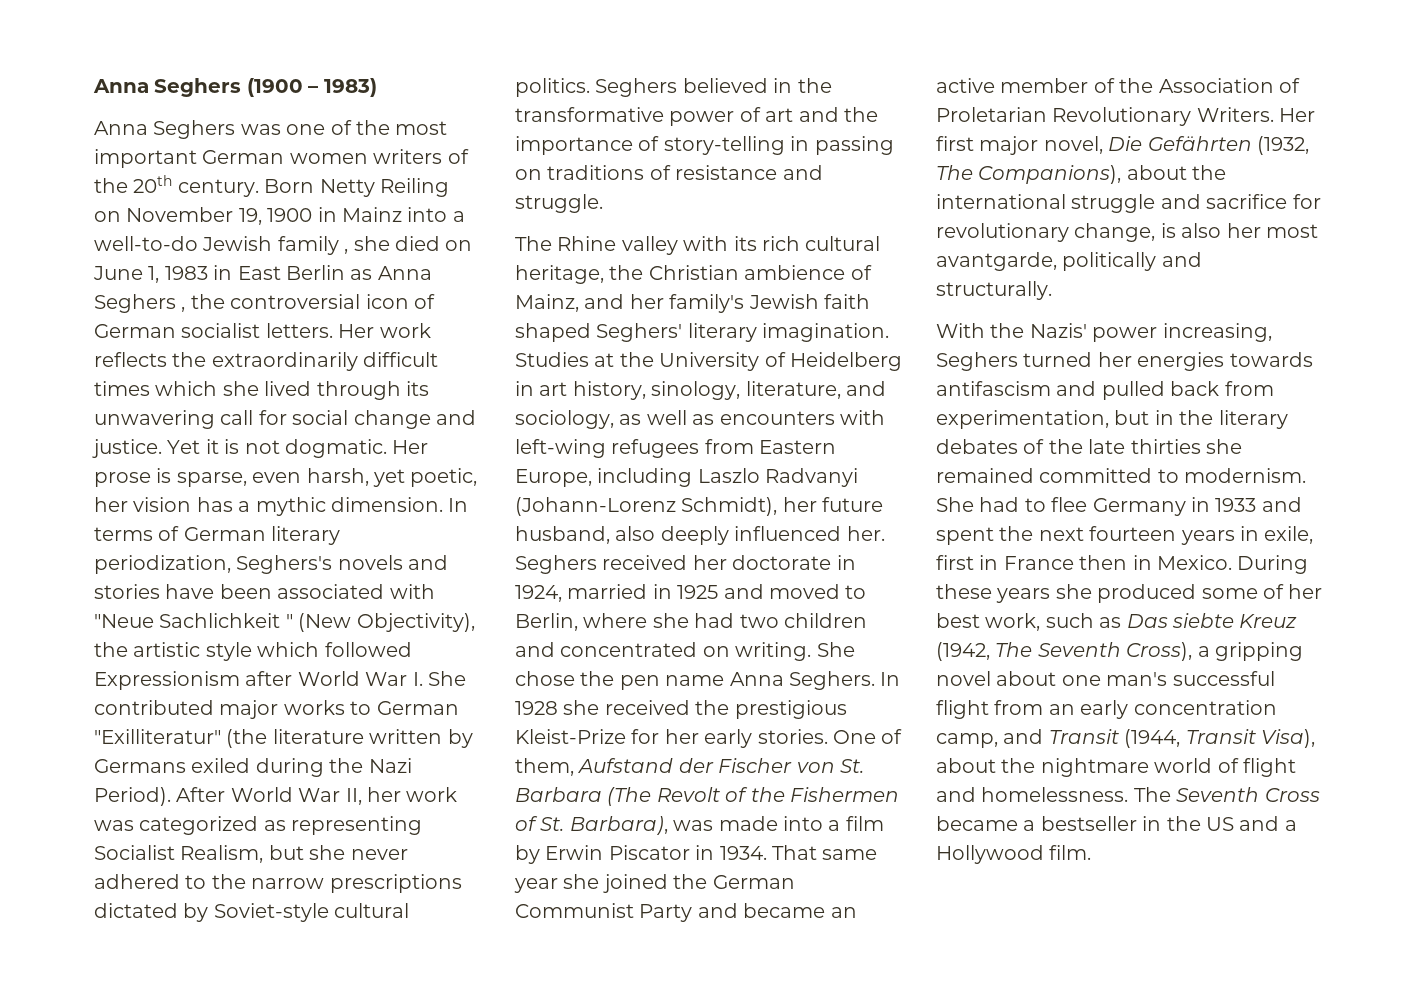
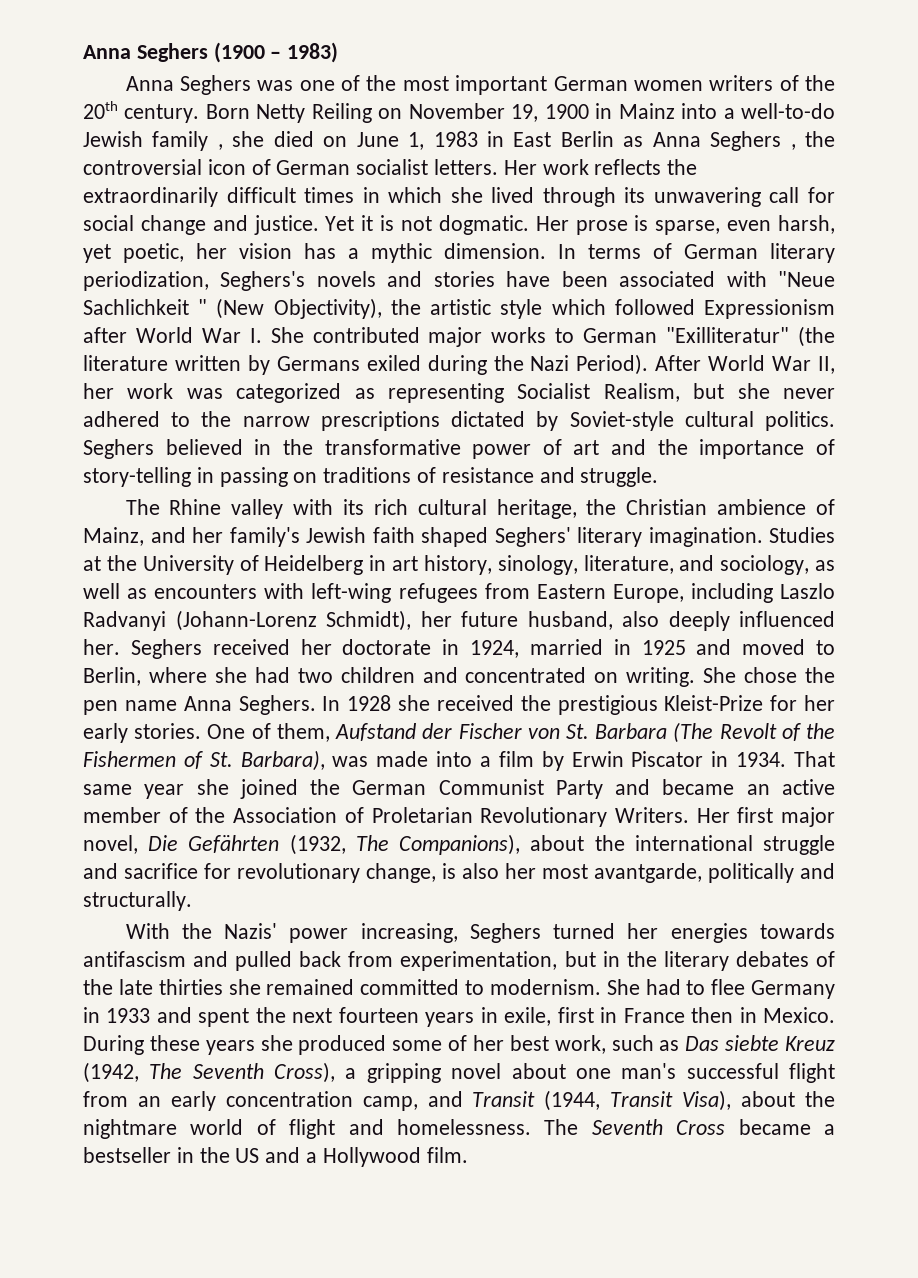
(150, 388) none -> [362,187,380,203] in

